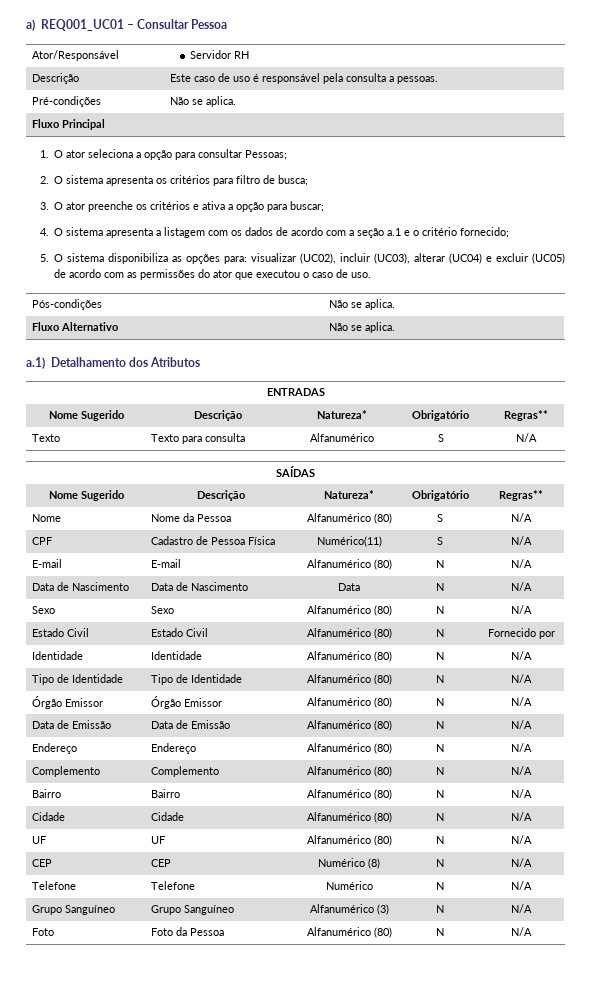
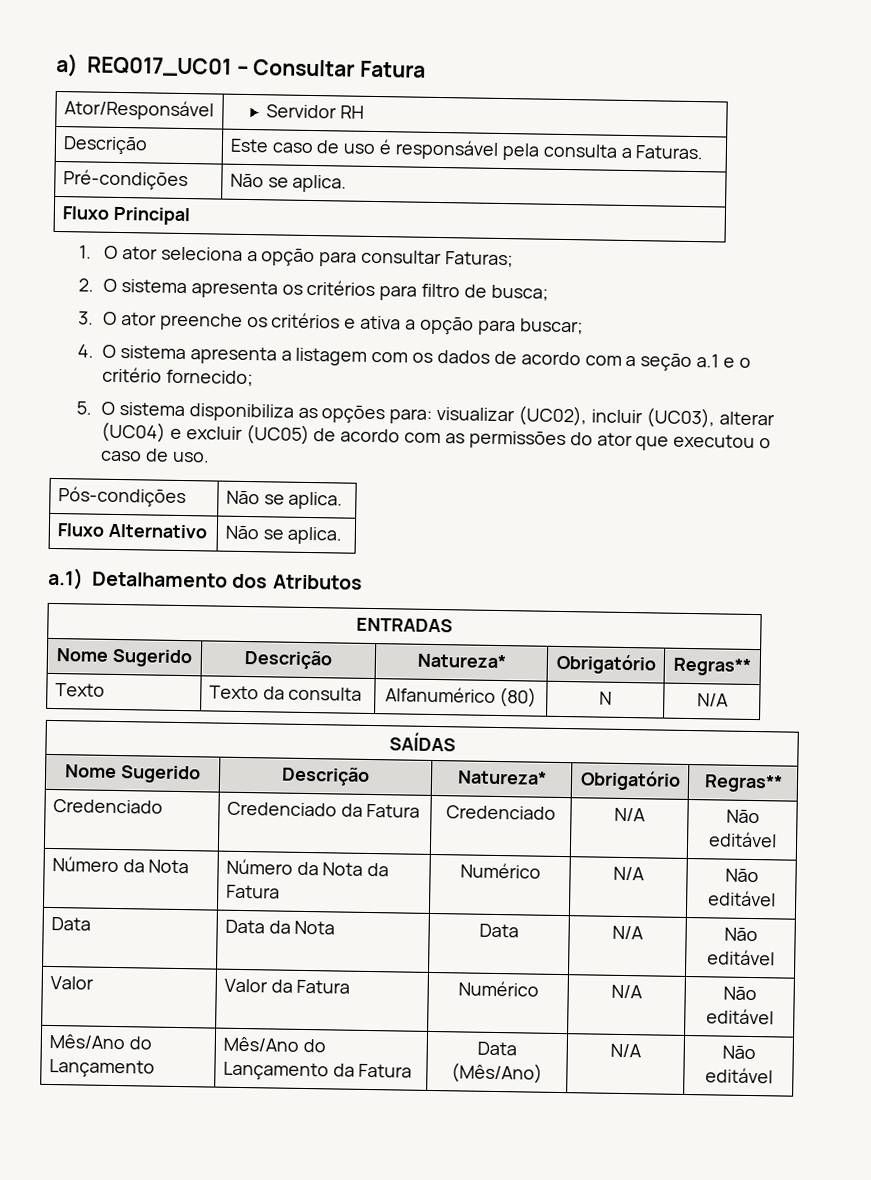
[40,19,124,31] REQ001_UC01 -> [87,56,232,77] REQ017_UC01
[191,19,228,29] Pessoa -> [360,60,427,78] Fatura
[396,76,438,84] pessoas. -> [635,145,705,160] Faturas.
[245,150,288,160] Pessoas; -> [445,251,515,268] Faturas;
[181,436,202,444] para -> [262,686,285,700] da
[437,434,444,442] | S -> [499,687,538,708] [599,691,612,705] (80) | N
[31,514,61,522] [150,513,231,522] [306,513,392,524] [437,514,443,522] [511,513,532,522] [31,537,52,545] [150,536,275,545] [316,536,382,547] [437,537,443,545] [511,536,532,545] [31,559,62,568] [150,559,181,568] [306,559,392,570] [436,560,444,568] [511,559,532,568] [31,582,129,591] [150,582,248,591] [338,583,360,591] [436,583,444,591] [511,582,532,591] [31,606,55,614] [150,606,174,614] [306,605,392,616] [436,606,444,614] [511,605,532,614] [31,628,89,637] [150,628,208,637] [306,628,392,639] [436,629,444,637] [487,628,555,639] [31,651,83,660] [150,651,202,660] [306,651,392,662] [436,652,444,660] [511,651,532,660] [31,674,123,685] [150,674,242,685] [306,674,392,685] [436,675,444,683] [511,674,532,683] [31,696,103,709] [150,696,222,709] [306,697,392,708] [436,698,444,706] [511,697,532,706] [31,720,111,729] [150,720,230,729] [306,720,392,731] [436,721,444,729] [511,720,532,729] [31,743,77,754] [150,743,196,754] [306,743,392,754] [436,744,444,752] [511,743,532,752] [31,766,100,777] [150,766,219,777] [306,766,392,777] [436,767,444,775] [511,766,532,775] [31,789,61,798] [150,789,180,798] [306,789,392,800] [436,790,444,798] [511,789,532,798] [31,812,65,821] [150,812,184,821] [306,812,392,823] [436,813,444,821] [511,812,532,821] [31,836,46,844] [150,836,165,844] [306,835,392,846] [436,836,444,844] [511,835,532,844] [31,859,52,867] [150,859,171,867] [318,858,380,869] [436,859,444,867] [511,858,532,867] [31,881,76,890] [150,881,195,890] [325,881,373,890] [436,882,444,890] [511,881,532,890] [31,905,115,915] [150,905,234,915] [309,904,389,915] [436,905,444,913] [511,904,532,913] [31,928,54,936] [150,927,224,936] [306,927,392,938] [436,928,444,936] [511,927,532,936] Nome | Nome da Pessoa | Alfanumérico (80) | S | N/A // CPF | Cadastro de Pessoa Física | Numérico(11) | S | N/A // E-mail | E-mail | Alfanumérico (80) | N | N/A // Data de Nascimento | Data de Nascimento | Data | N | N/A // Sexo | Sexo | Alfanumérico (80) | N | N/A // Estado Civil | Estado Civil | Alfanumérico (80) | N | Fornecido por // Identidade | Identidade | Alfanumérico (80) | N | N/A // Tipo de Identidade | Tipo de Identidade | Alfanumérico (80) | N | N/A // Órgão Emissor | Órgão Emissor | Alfanumérico (80) | N | N/A // Data de Emissão | Data de Emissão | Alfanumérico (80) | N | N/A // Endereço | Endereço | Alfanumérico (80) | N | N/A // Complemento | Complemento | Alfanumérico (80) | N | N/A // Bairro | Bairro | Alfanumérico (80) | N | N/A // Cidade | Cidade | Alfanumérico (80) | N | N/A // UF | UF | Alfanumérico (80) | N | N/A // CEP | CEP | Numérico (8) | N | N/A // Telefone | Telefone | Numérico | N | N/A // Grupo Sanguíneo | Grupo Sanguíneo | Alfanumérico (3) | N | N/A // Foto | Foto da Pessoa | Alfanumérico (80) | N | N/A -> [52,799,163,814] [226,801,421,818] [446,805,556,820] [614,807,646,822] [725,809,760,824] [708,831,777,848] [51,856,190,874] [225,858,390,877] [225,884,280,899] [459,862,541,879] [613,866,645,881] [724,868,759,883] [707,890,776,907] [50,916,91,931] [224,919,336,935] [479,923,519,938] [612,925,644,940] [723,927,758,942] [706,949,775,966] [49,975,94,990] [223,978,351,994] [457,980,539,997] [611,984,643,999] [722,986,757,1001] [705,1008,774,1025] [48,1033,152,1050] [48,1058,155,1078] [222,1036,326,1053] [222,1061,413,1081] [477,1041,517,1056] [451,1062,543,1084] [610,1043,642,1058] [721,1045,756,1060] [704,1067,773,1084] Credenciado | Credenciado da Fatura | Credenciado | N/A | Não editável // Número da Nota | Número da Nota da Fatura | Numérico | N/A | Não editável // Data | Data da Nota | Data | N/A | Não editável // Valor | Valor da Fatura | Numérico | N/A | Não editável // Mês/Ano do Lançamento | Mês/Ano do Lançamento da Fatura | Data (Mês/Ano) | N/A | Não editável

